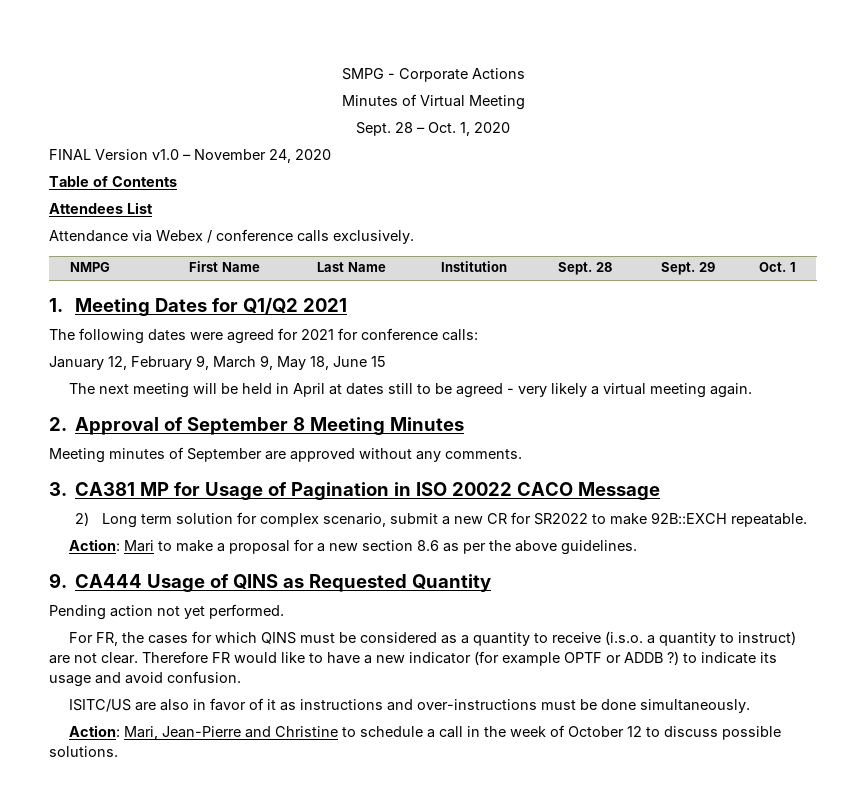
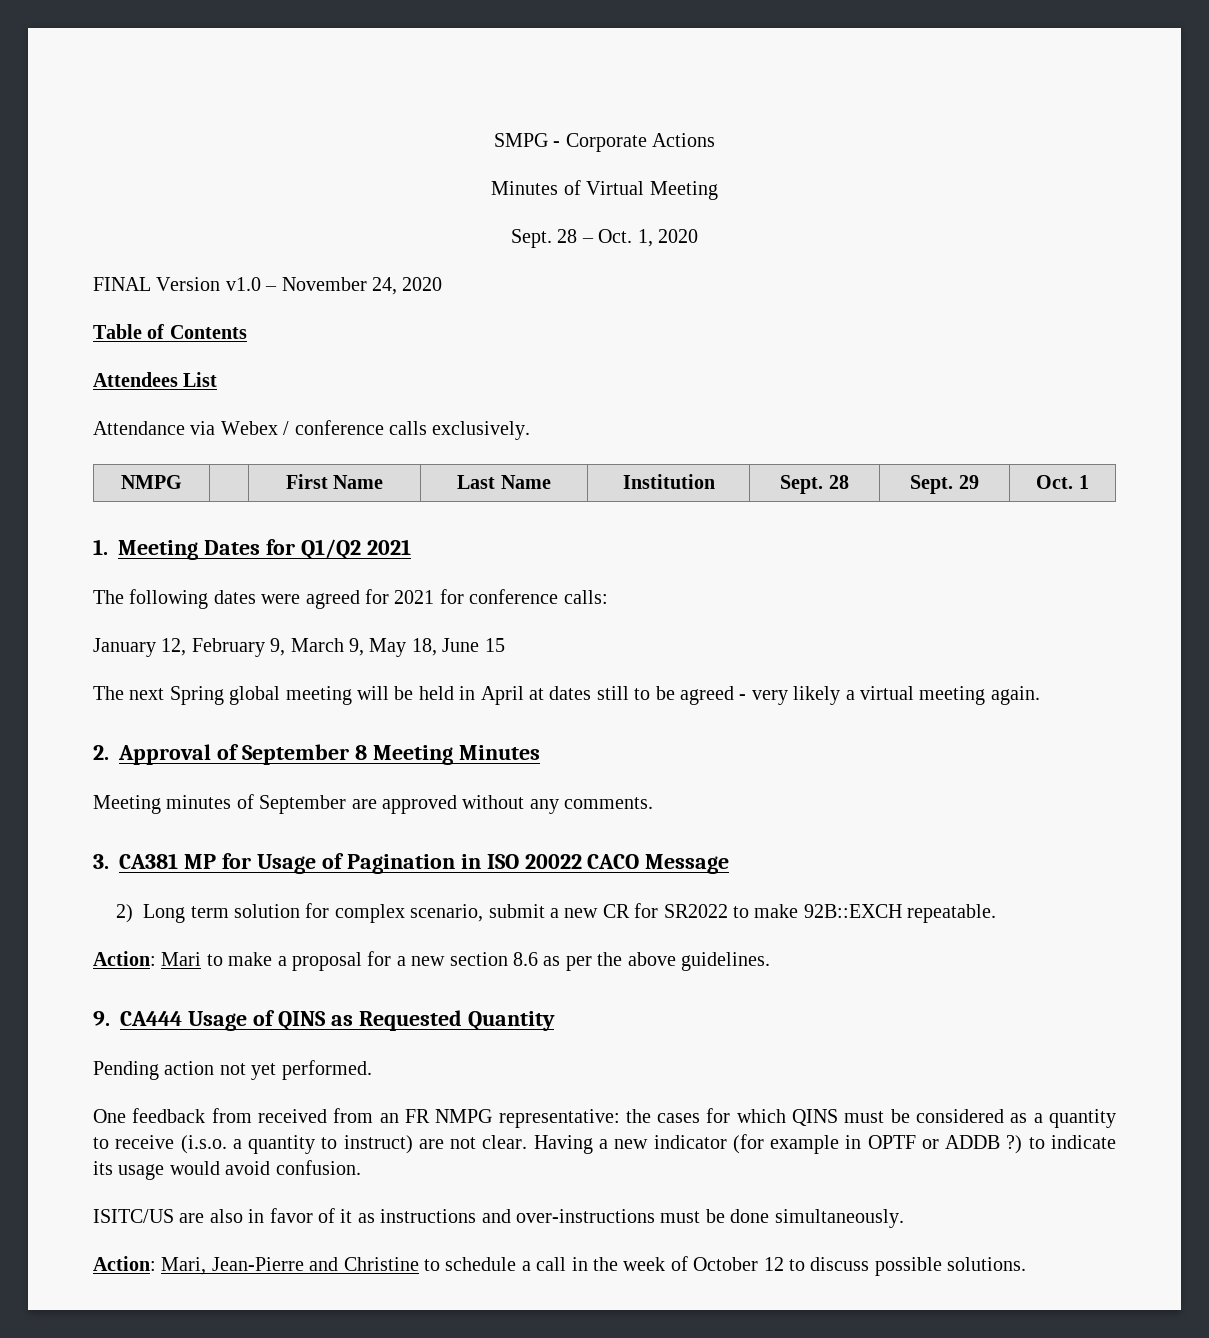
(129, 389) none -> [169,686,281,705] Spring global
[68,632,118,646] For FR, -> [93,1108,620,1128] One feedback from received from an FR NMPG representative:
[142,651,360,664] Therefore FR would like to have -> [533,1135,593,1154] Having
(560, 659) none -> [845,1135,862,1149] in
[95,672,121,684] and -> [169,1161,220,1175] would

